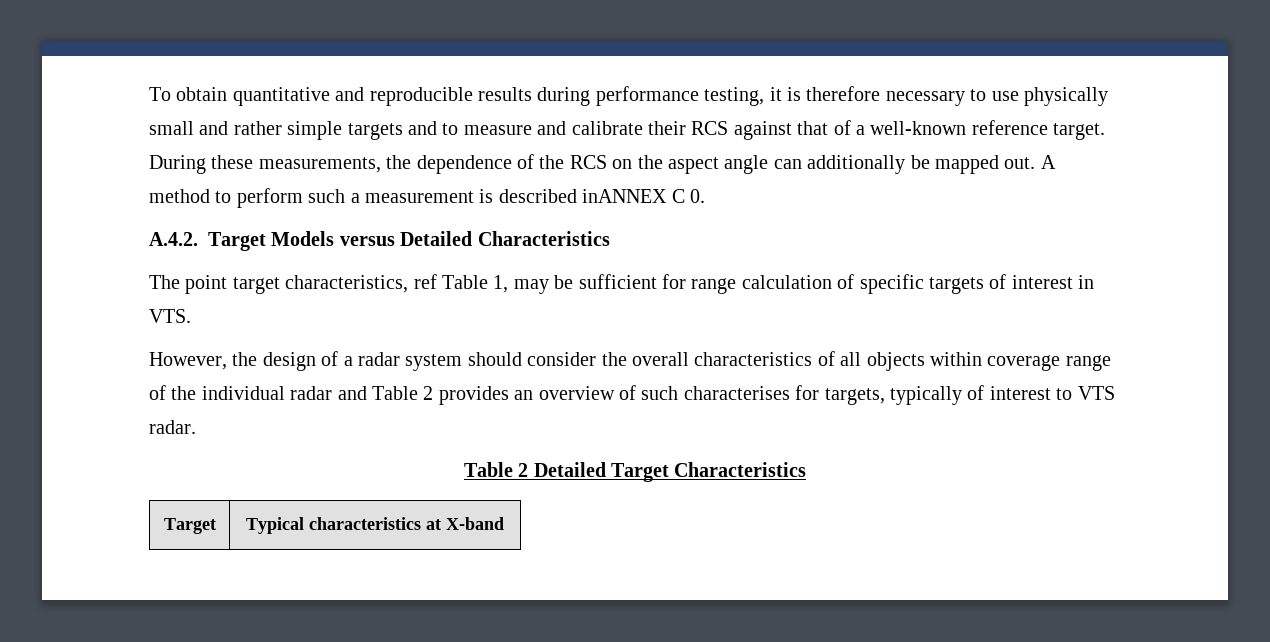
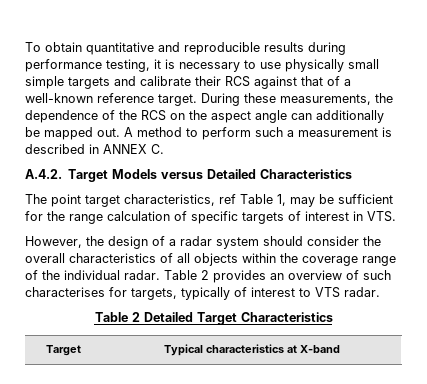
[806,86,881,101] therefore -> (175, 64) none
[199,121,282,135] and rather -> (379, 64) none
[442,121,567,135] to measure and -> (136, 81) none
[582,189,705,203] inANNEX C 0. -> [89,144,164,154] in ANNEX C.
(686, 281) none -> [47,211,65,221] the
(982, 359) none -> [280,253,298,263] the
[290,386,367,400] radar and -> [124,270,160,280] radar.

